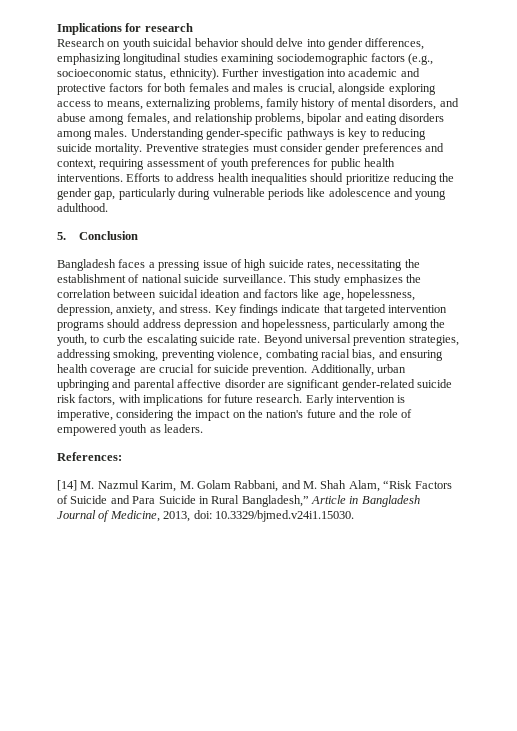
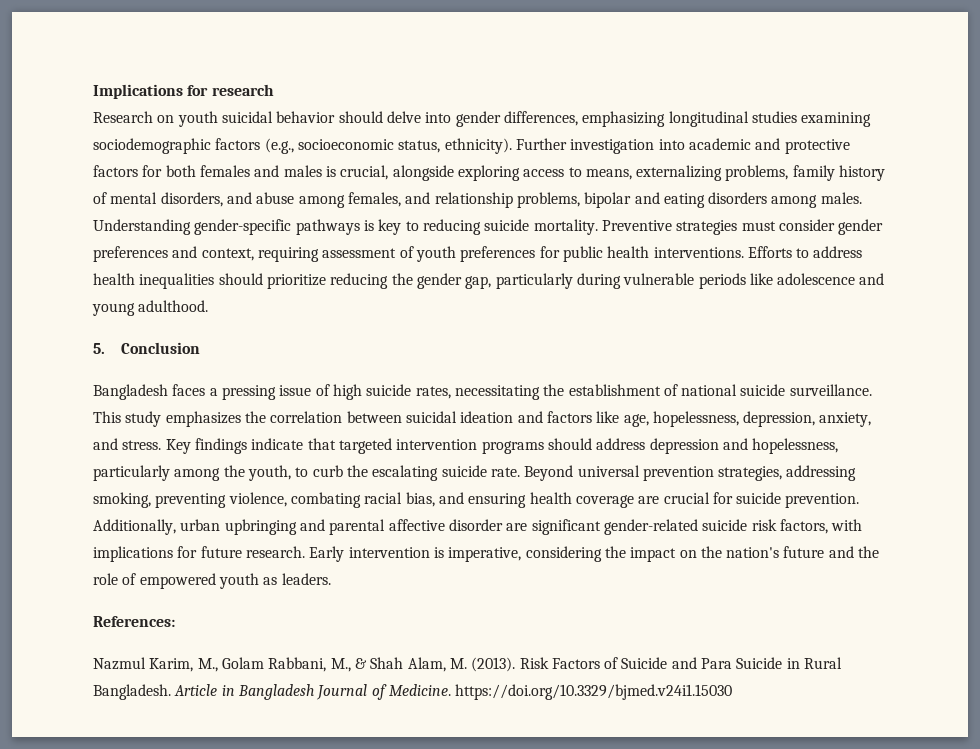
[57,480,95,491] [14] M. -> (175, 621) none
[179,481,194,489] M. -> [197,658,218,672] M.,
[281,480,413,492] and M. Shah Alam, “Risk -> [330,657,549,672] M., & Shah Alam, M. (2013). Risk
[241,495,309,507] Bangladesh,” -> [93,684,171,700] Bangladesh.
[109,510,354,522] Medicine, 2013, doi: 10.3329/bjmed.v24i1.15030. -> [388,684,733,700] Medicine. https://doi.org/10.3329/bjmed.v24i1.15030

